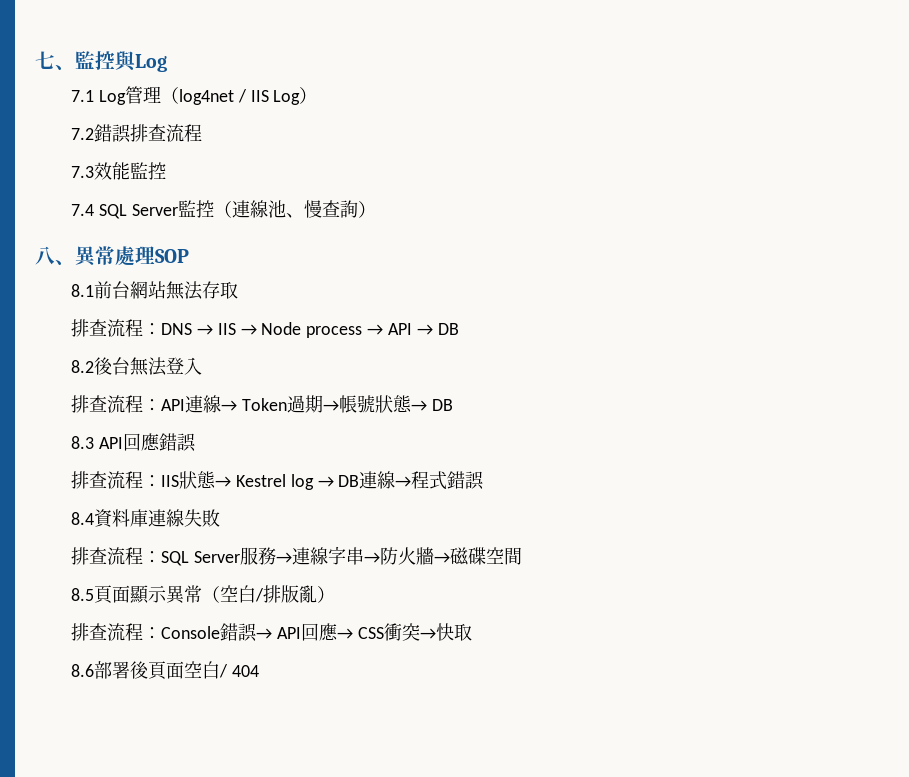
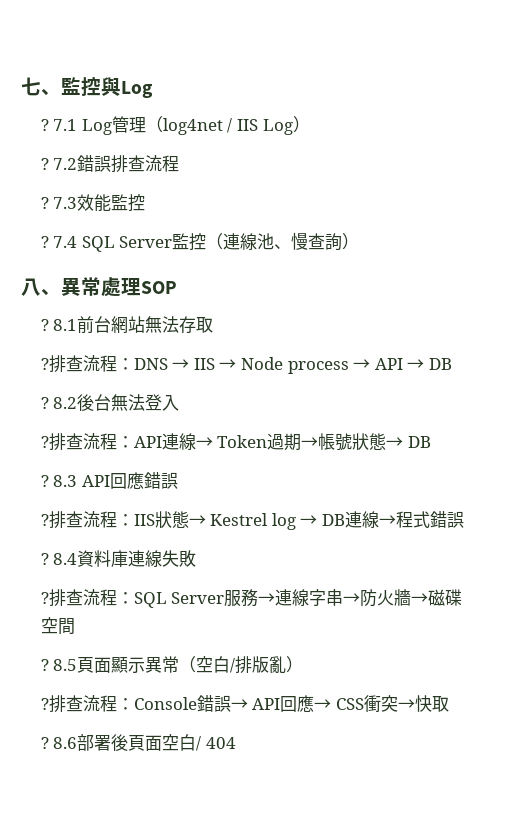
(167, 63) none -> [40,119,49,131] ?
(318, 95) none -> [40,158,49,170] ?
(202, 133) none -> [40,197,49,209] ?
(166, 171) none -> [40,236,49,248] ?
(189, 256) none -> [40,319,49,331] ?
(238, 290) none -> [40,358,49,370] ?
(459, 329) none -> [40,397,49,409] ?
(202, 366) none -> [40,436,49,448] ?
(453, 405) none -> [40,475,49,487] ?
(196, 442) none -> [40,514,49,526] ?
(485, 480) none -> [40,553,49,565] ?
(220, 518) none -> [40,592,49,604] ?
(522, 556) none -> [40,659,49,671] ?
(335, 594) none -> [40,698,49,710] ?
(472, 632) none -> [40,737,49,749] ?

